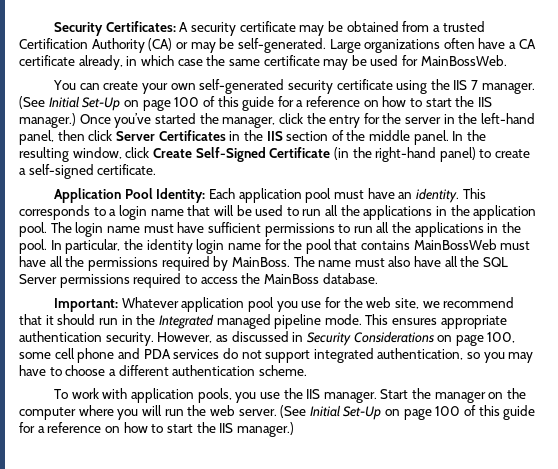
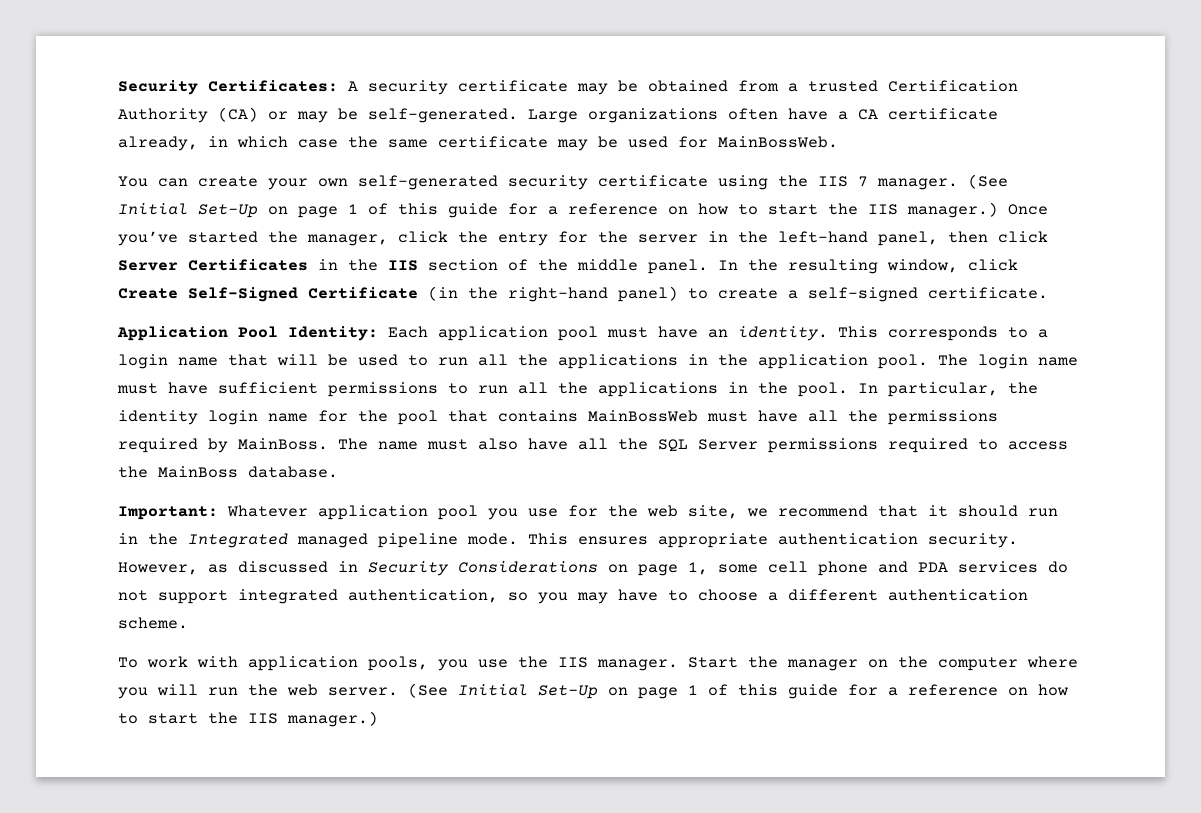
[174,97,200,107] 100 -> [348,204,358,214] 1
[487,332,516,343] 100, -> [688,562,708,575] 1,
[435,406,461,416] 100 -> [688,685,698,695] 1

